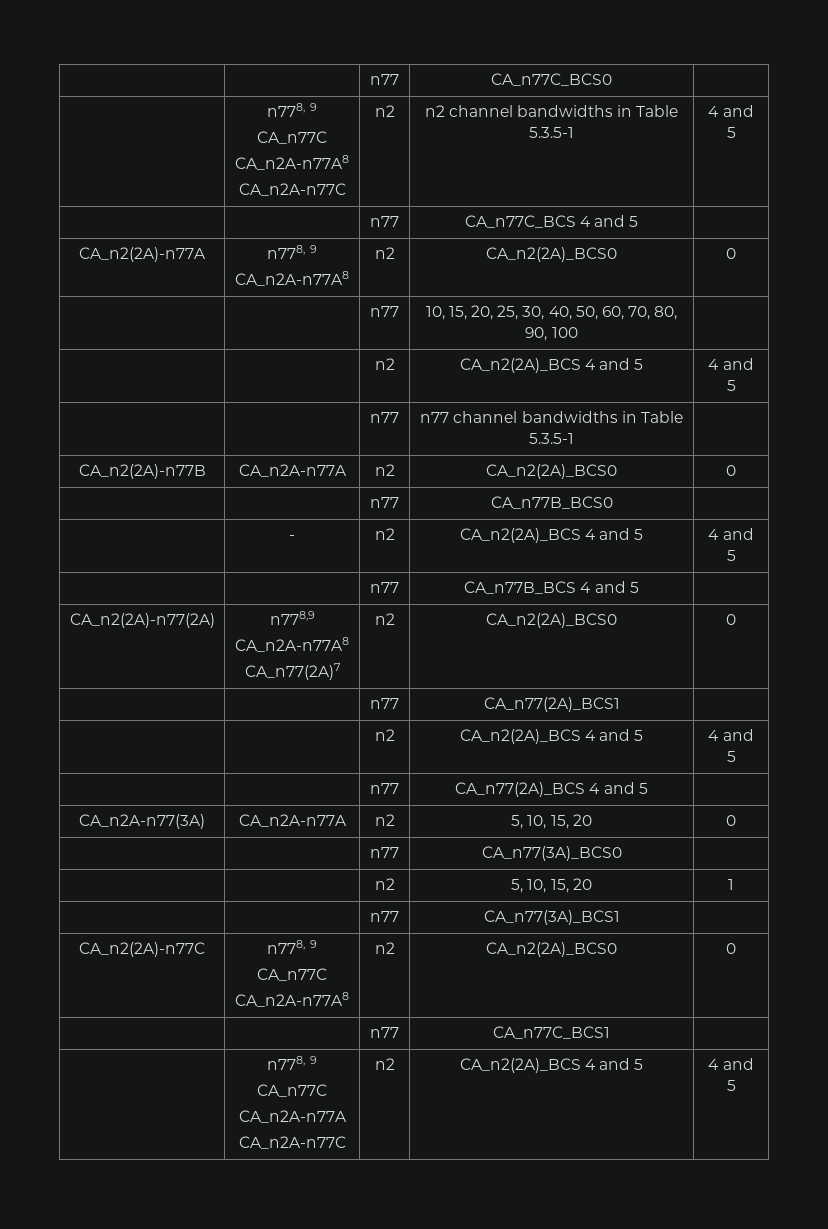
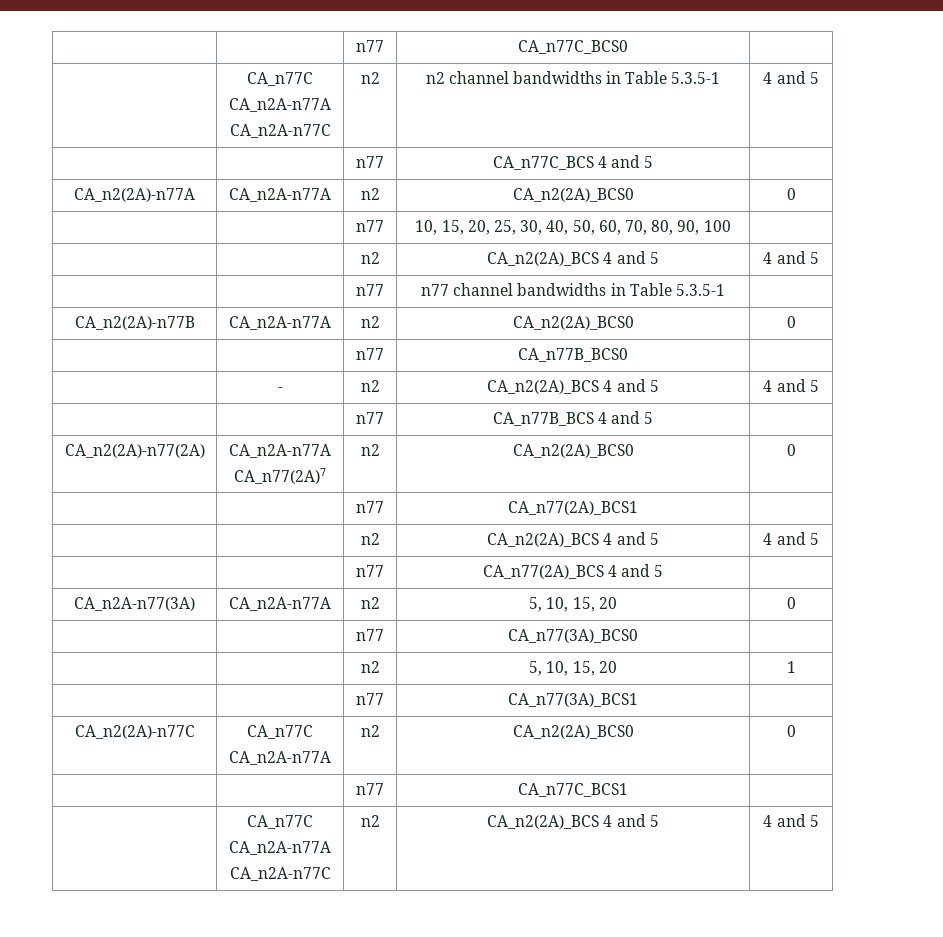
[267,103,317,117] [257,131,327,144] [235,155,349,170] n778, 9 // CA_n77C // CA_n2A-n77A8 -> [247,72,313,86] [229,98,331,112] CA_n77C // CA_n2A-n77A
[267,245,317,259] [235,271,349,286] n778, 9 // CA_n2A-n77A8 -> [229,188,331,202] CA_n2A-n77A
[269,611,315,625] [235,637,349,652] n778,9 // CA_n2A-n77A8 -> [229,444,331,458] CA_n2A-n77A
[267,940,317,954] [257,968,327,981] [235,992,349,1007] n778, 9 // CA_n77C // CA_n2A-n77A8 -> [247,725,313,739] [229,751,331,765] CA_n77C // CA_n2A-n77A
[267,1056,317,1070] n778, 9 // -> (628, 790) none

